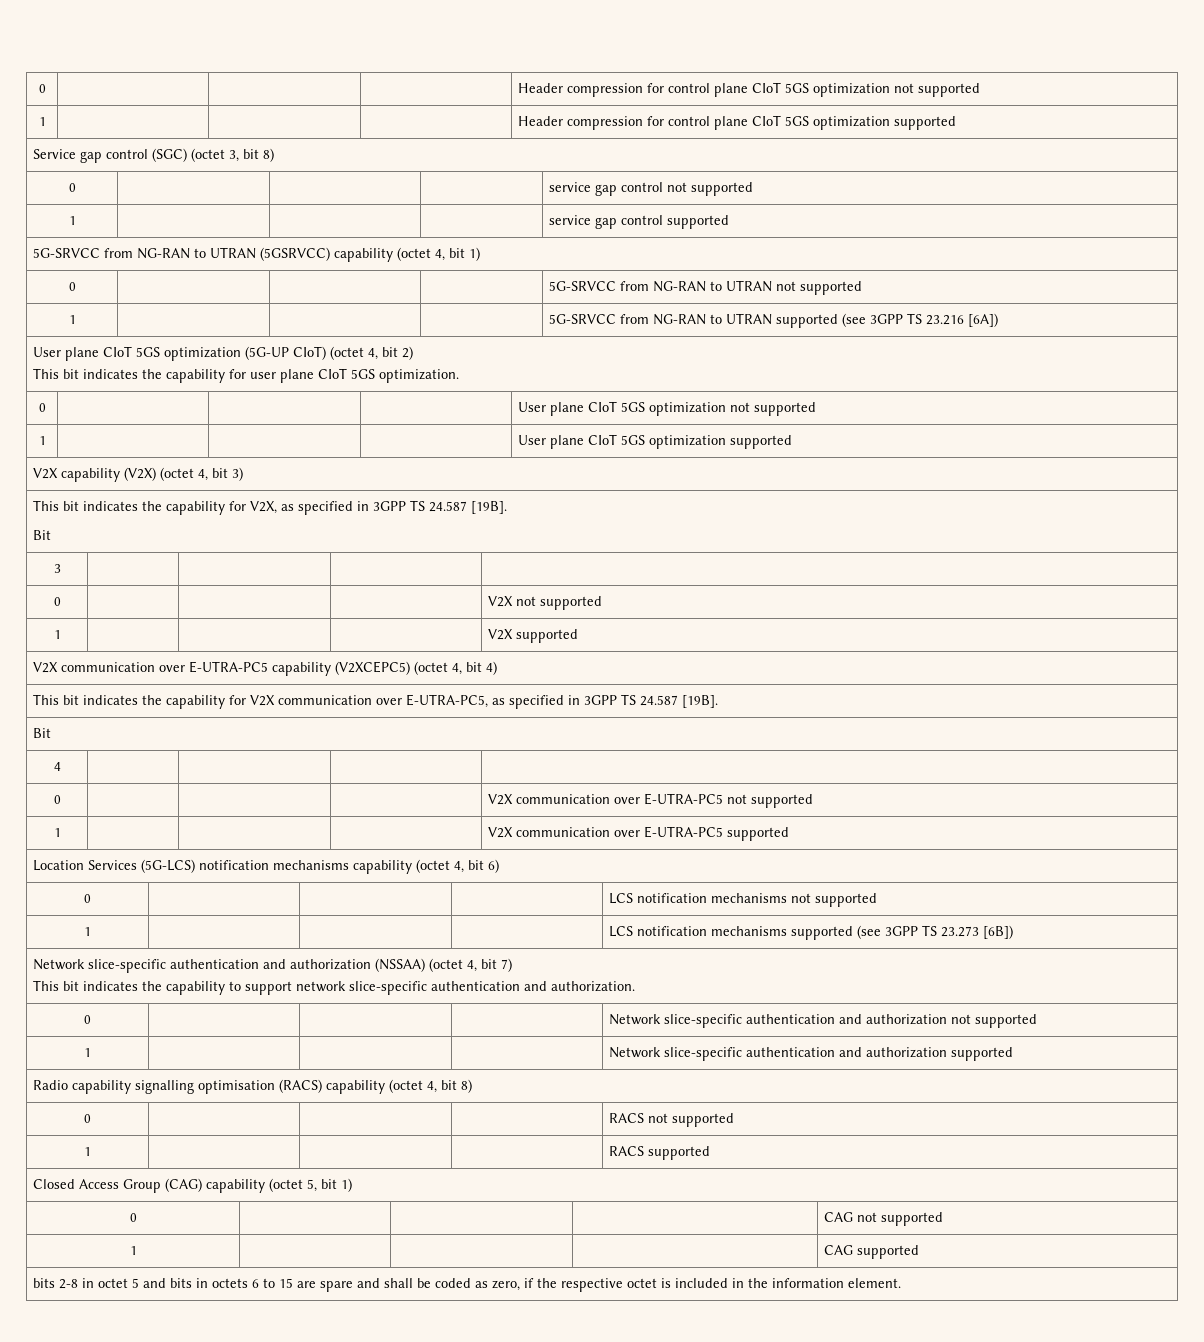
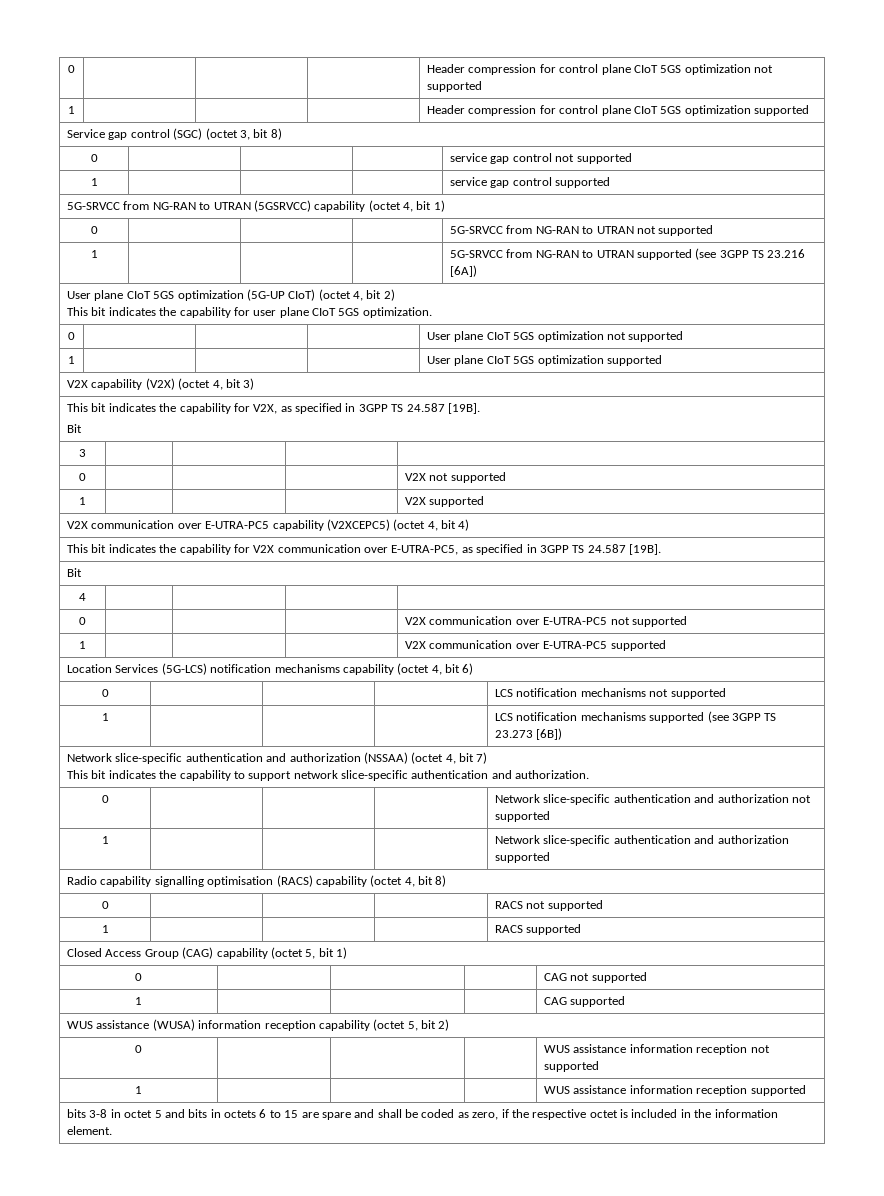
[32,1278,78,1289] // bits 2-8 -> [67,1019,450,1031] [135,1045,142,1053] [544,1044,770,1055] [544,1061,600,1072] [135,1086,142,1094] [544,1085,806,1096] [67,1109,108,1118] // WUS assistance (WUSA) information reception capability (octet 5, bit 2) // 0 | | | | WUS assistance information reception not supported // 1 | | | | WUS assistance information reception supported // bits 3-8

